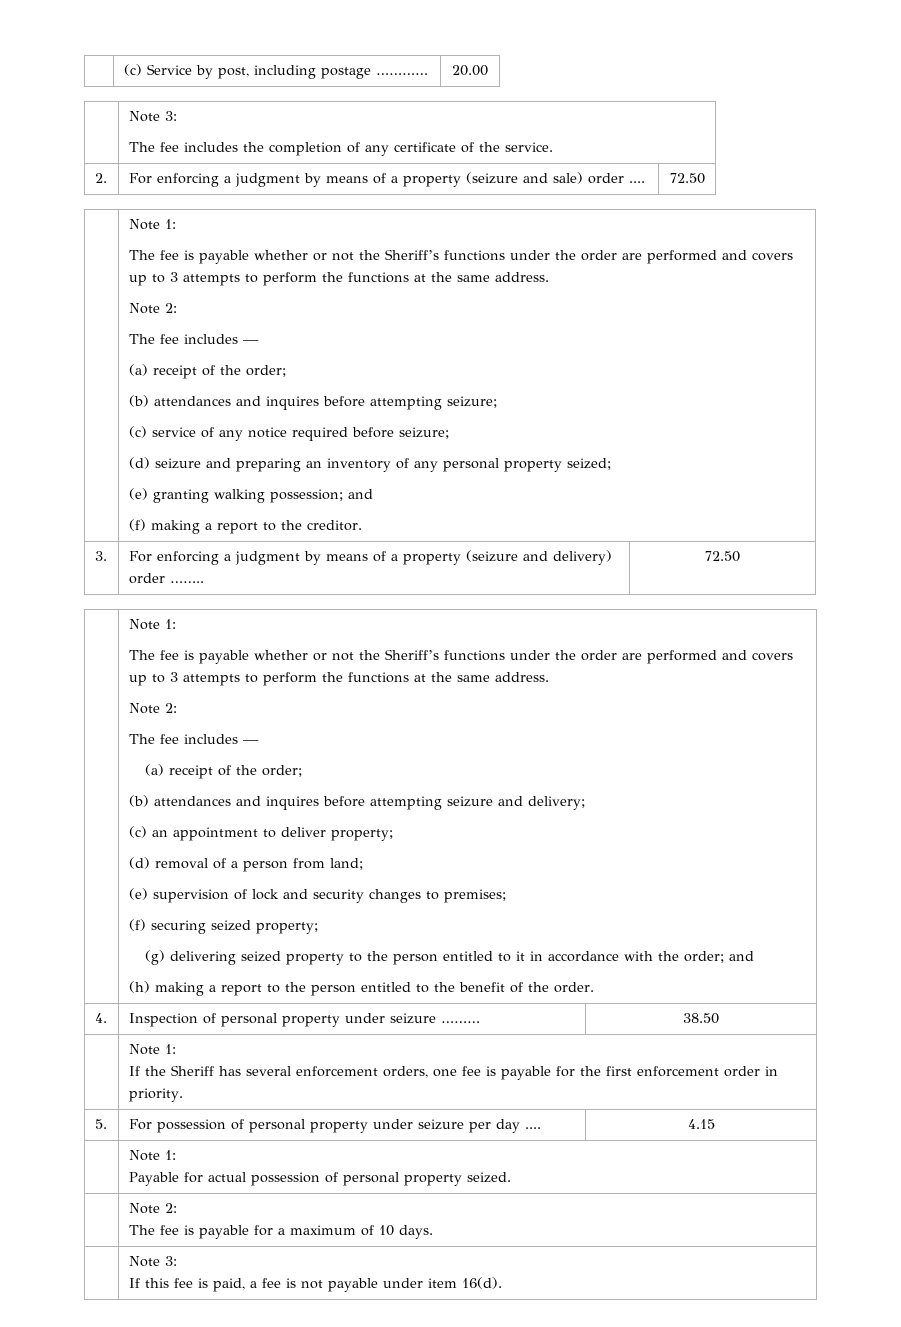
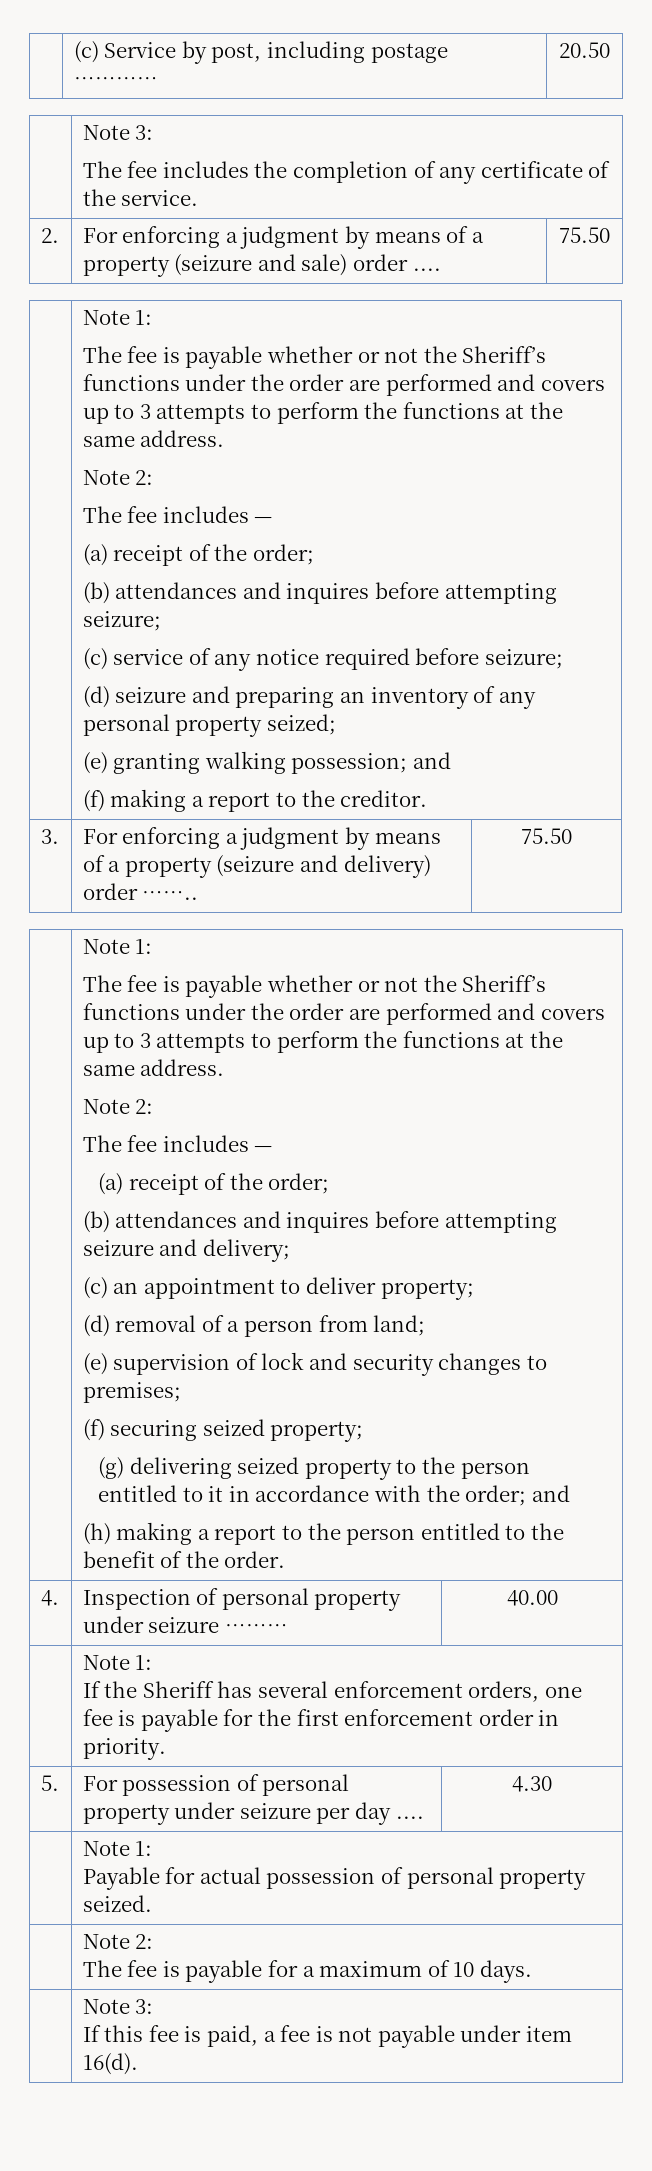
[452,65,488,76] 20.00 -> [559,42,610,58] 20.50
[669,173,705,184] 72.50 -> [559,227,610,243] 75.50
[705,551,740,562] 72.50 -> [521,828,572,844] 75.50
[683,1013,719,1024] 38.50 -> [506,1590,558,1606] 40.00
[687,1119,715,1129] 4.15 -> [512,1776,552,1792] 4.30

